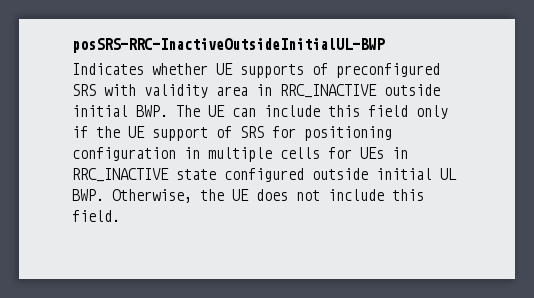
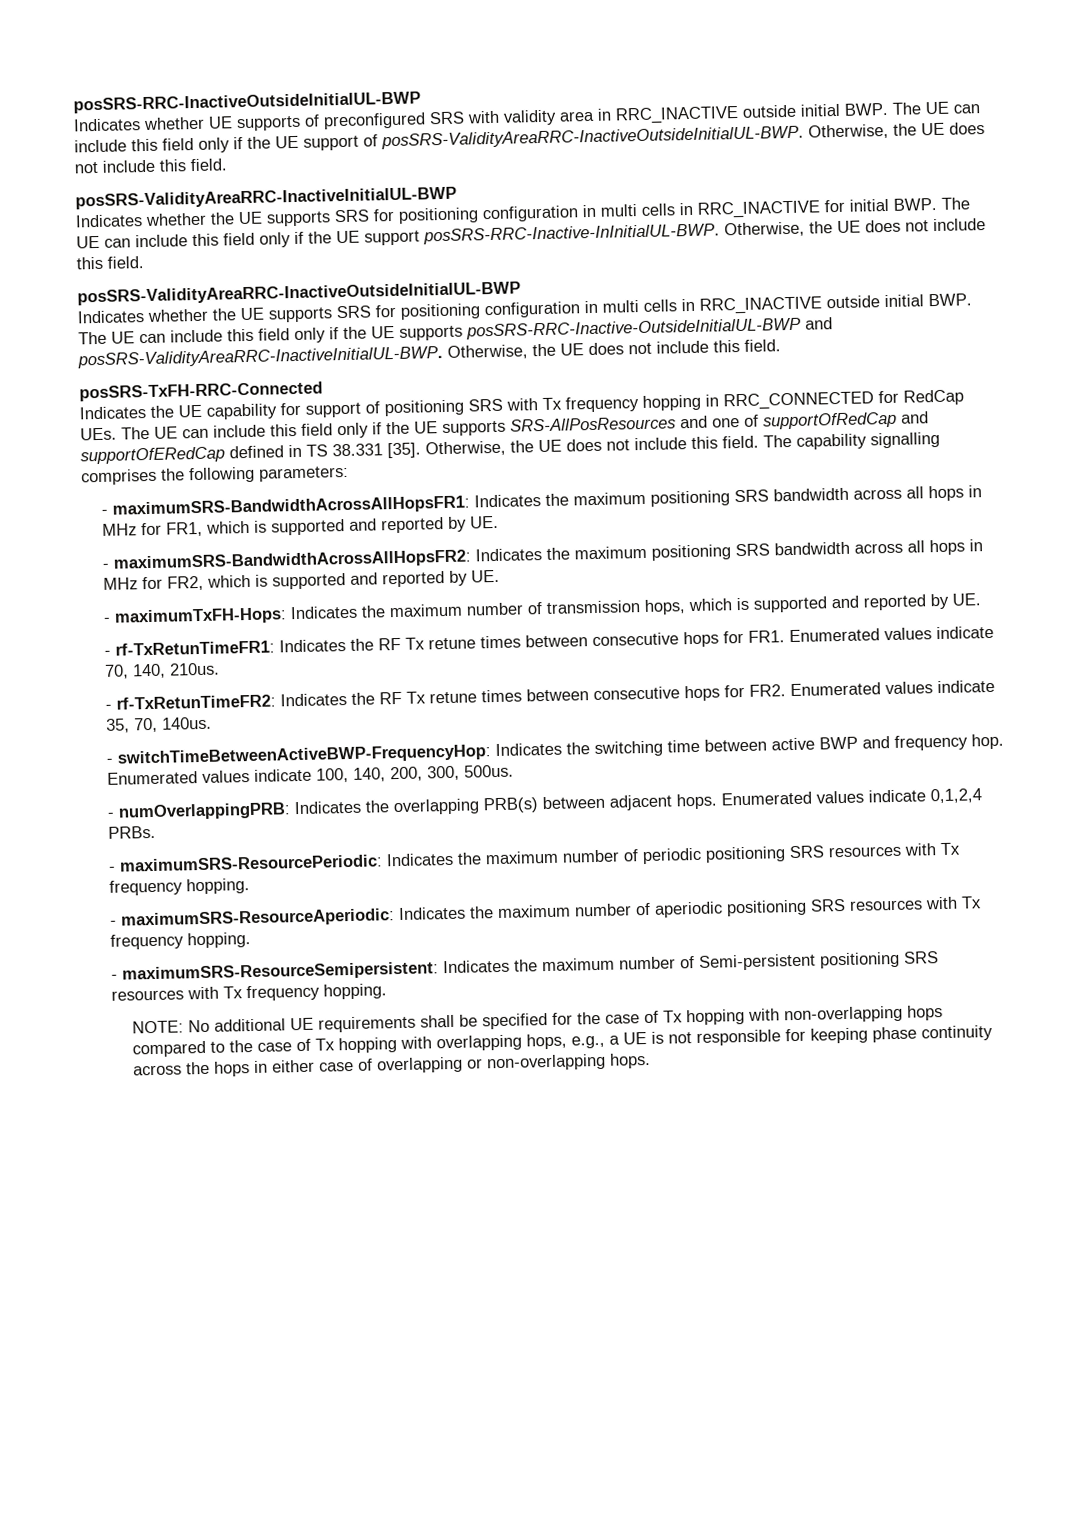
[240,126,392,141] [72,147,408,162] [72,168,457,182] [72,189,424,203] [72,210,120,222] SRS for positioning configuration in multiple cells for UEs in RRC_INACTIVE state configured outside initial UL BWP. Otherwise, the UE does not include this field. -> [381,121,985,150] [74,158,227,174] [75,186,457,210] [75,197,970,228] [76,217,986,249] [76,256,144,270] [77,281,521,306] [77,293,972,324] [78,317,833,345] [77,339,781,369] [79,381,323,402] [79,389,964,420] [80,411,929,441] [80,431,940,465] [81,465,349,486] [100,485,982,518] [101,515,499,537] [101,539,983,572] [102,569,500,591] [103,593,981,626] [103,625,994,656] [103,662,220,679] [104,679,995,710] [105,716,212,733] [105,733,1004,767] [106,764,514,785] [106,788,982,821] [107,825,156,839] [108,842,960,872] [108,878,250,896] [109,896,982,929] [109,932,251,950] [110,951,939,983] [110,983,387,1002] [131,1005,943,1034] [131,1025,993,1058] [132,1052,651,1077] posSRS-ValidityAreaRRC-InactiveOutsideInitialUL-BWP. Otherwise, the UE does not include this field. // posSRS-ValidityAreaRRC-InactiveInitialUL-BWP // Indicates whether the UE supports SRS for positioning configuration in multi cells in RRC_INACTIVE for initial BWP. The UE can include this field only if the UE support posSRS-RRC-Inactive-InInitialUL-BWP. Otherwise, the UE does not include this field. // posSRS-ValidityAreaRRC-InactiveOutsideInitialUL-BWP // Indicates whether the UE supports SRS for positioning configuration in multi cells in RRC_INACTIVE outside initial BWP. The UE can include this field only if the UE supports posSRS-RRC-Inactive-OutsideInitialUL-BWP and posSRS-ValidityAreaRRC-InactiveInitialUL-BWP. Otherwise, the UE does not include this field. // posSRS-TxFH-RRC-Connected // Indicates the UE capability for support of positioning SRS with Tx frequency hopping in RRC_CONNECTED for RedCap UEs. The UE can include this field only if the UE supports SRS-AllPosResources and one of supportOfRedCap and supportOfERedCap defined in TS 38.331 [35]. Otherwise, the UE does not include this field. The capability signalling comprises the following parameters: // - maximumSRS-BandwidthAcrossAllHopsFR1: Indicates the maximum positioning SRS bandwidth across all hops in MHz for FR1, which is supported and reported by UE. // - maximumSRS-BandwidthAcrossAllHopsFR2: Indicates the maximum positioning SRS bandwidth across all hops in MHz for FR2, which is supported and reported by UE. // - maximumTxFH-Hops: Indicates the maximum number of transmission hops, which is supported and reported by UE. // - rf-TxRetunTimeFR1: Indicates the RF Tx retune times between consecutive hops for FR1. Enumerated values indicate 70, 140, 210us. // - rf-TxRetunTimeFR2: Indicates the RF Tx retune times between consecutive hops for FR2. Enumerated values indicate 35, 70, 140us. // - switchTimeBetweenActiveBWP-FrequencyHop: Indicates the switching time between active BWP and frequency hop. Enumerated values indicate 100, 140, 200, 300, 500us. // - numOverlappingPRB: Indicates the overlapping PRB(s) between adjacent hops. Enumerated values indicate 0,1,2,4 PRBs. // - maximumSRS-ResourcePeriodic: Indicates the maximum number of periodic positioning SRS resources with Tx frequency hopping. // - maximumSRS-ResourceAperiodic: Indicates the maximum number of aperiodic positioning SRS resources with Tx frequency hopping. // - maximumSRS-ResourceSemipersistent: Indicates the maximum number of Semi-persistent positioning SRS resources with Tx frequency hopping. // NOTE: No additional UE requirements shall be specified for the case of Tx hopping with non-overlapping hops compared to the case of Tx hopping with overlapping hops, e.g., a UE is not responsible for keeping phase continuity across the hops in either case of overlapping or non-overlapping hops.

